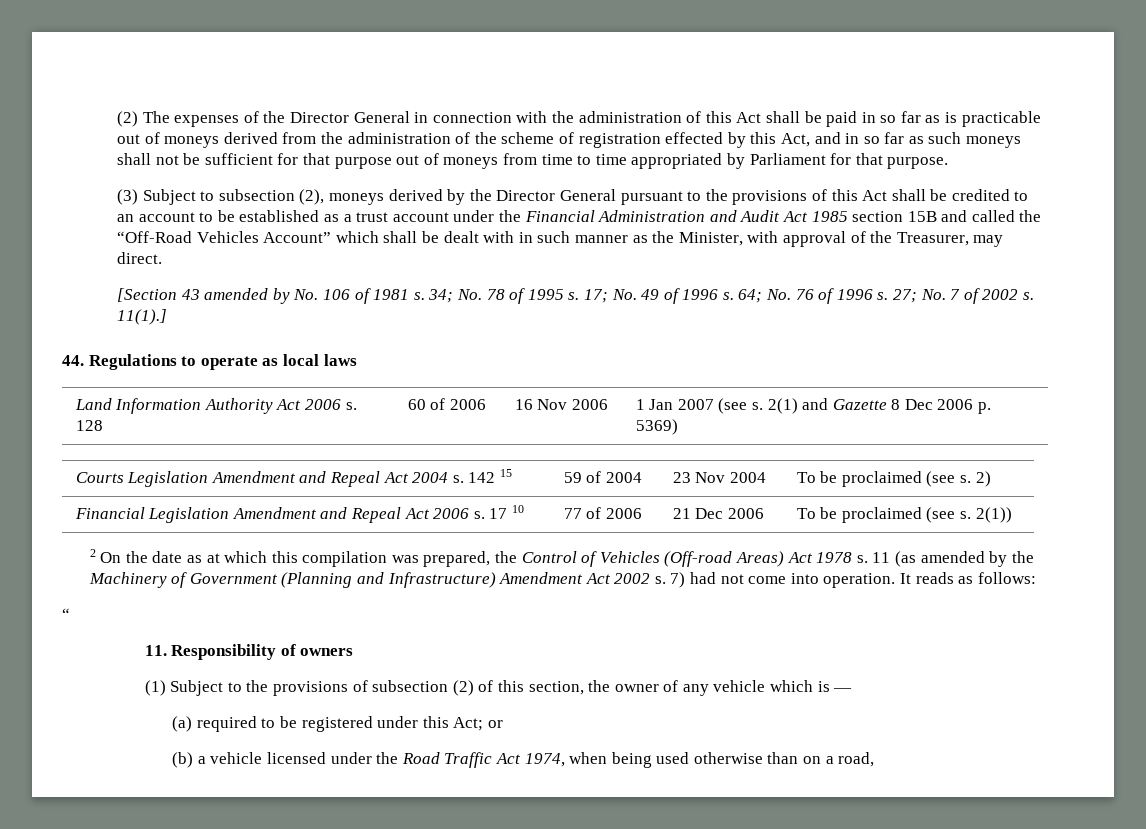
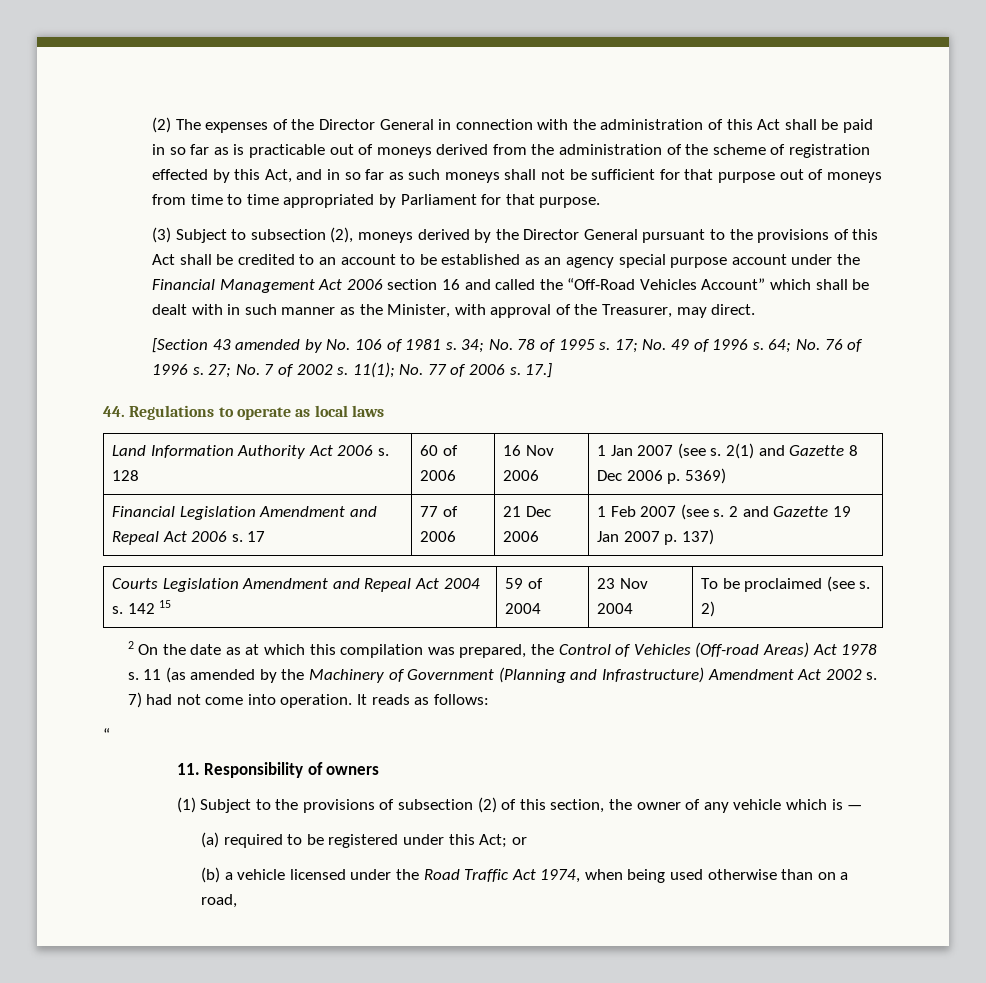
[343,210,937,222] a trust account under the Financial Administration and Audit Act 1985 section 15B -> [544,254,861,268] [151,279,460,293] an agency special purpose account under the Financial Management Act 2006 section 16
[117,309,168,325] 11(1).] -> [352,362,553,378] 11(1); No. 77 of 2006 s. 17.]
(678, 427) none -> [112,506,377,520] [112,531,266,545] [420,506,458,517] [420,531,457,542] [503,506,551,517] [503,531,540,542] [597,504,851,520] [597,529,714,545] // Financial Legislation Amendment and Repeal Act 2006 s. 17 | 77 of 2006 | 21 Dec 2006 | 1 Feb 2007 (see s. 2 and Gazette 19 Jan 2007 p. 137)
[74,505,524,523] [563,507,642,519] [672,508,764,519] [796,507,1012,523] // Financial Legislation Amendment and Repeal Act 2006 s. 17 10 | 77 of 2006 | 21 Dec 2006 | To be proclaimed (see s. 2(1)) -> (716, 609) none

